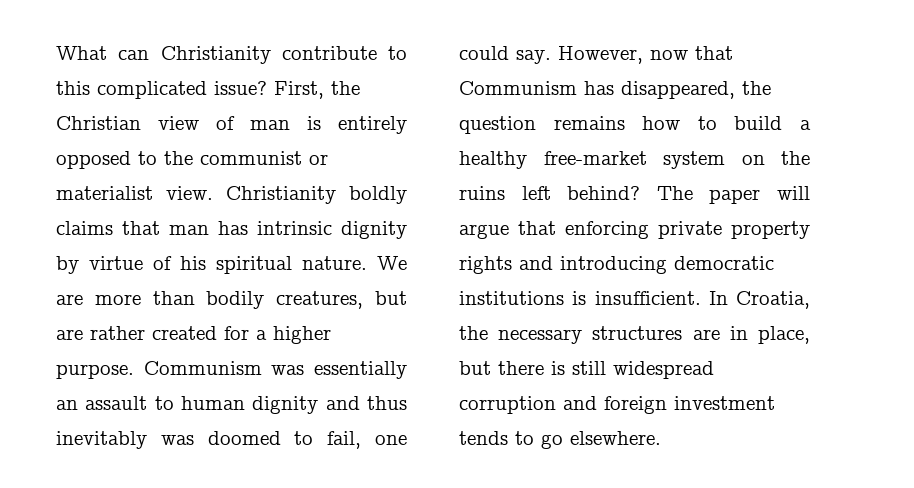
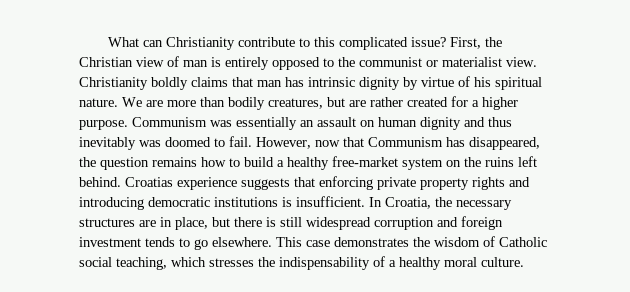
[154,396,174,410] to -> [360,120,375,127] on
[327,431,408,449] [459,46,551,64] fail, one could say. -> [229,136,252,147] fail.
[567,186,810,204] [459,224,509,239] behind? The paper will argue -> [79,177,290,190] behind. Croatias experience suggests
(661, 438) none -> [276,236,547,247] [79,256,524,270] This case demonstrates the wisdom of Catholic social teaching, which stresses the indispensability of a healthy moral culture.

